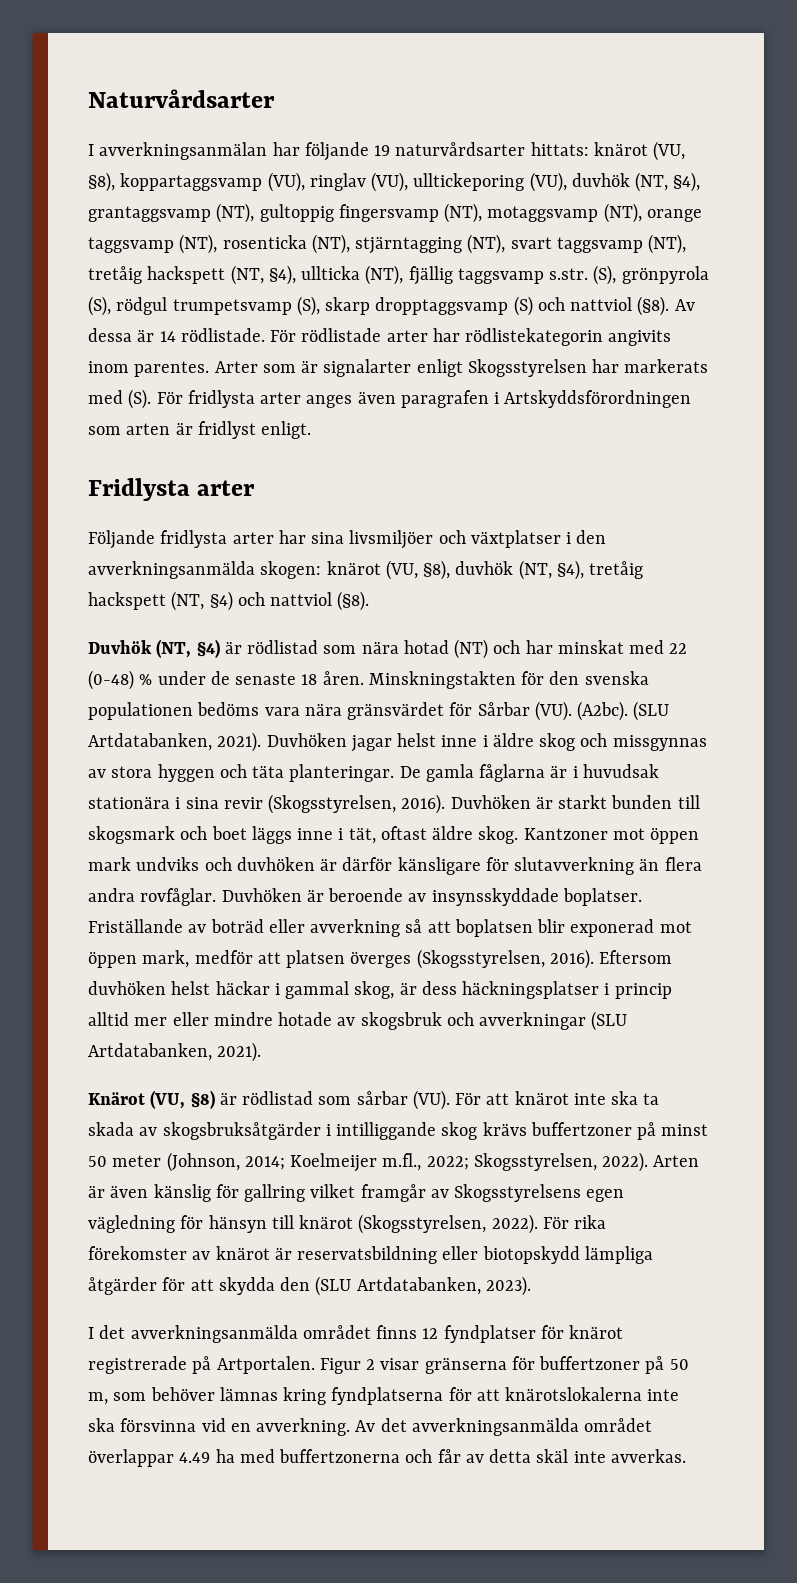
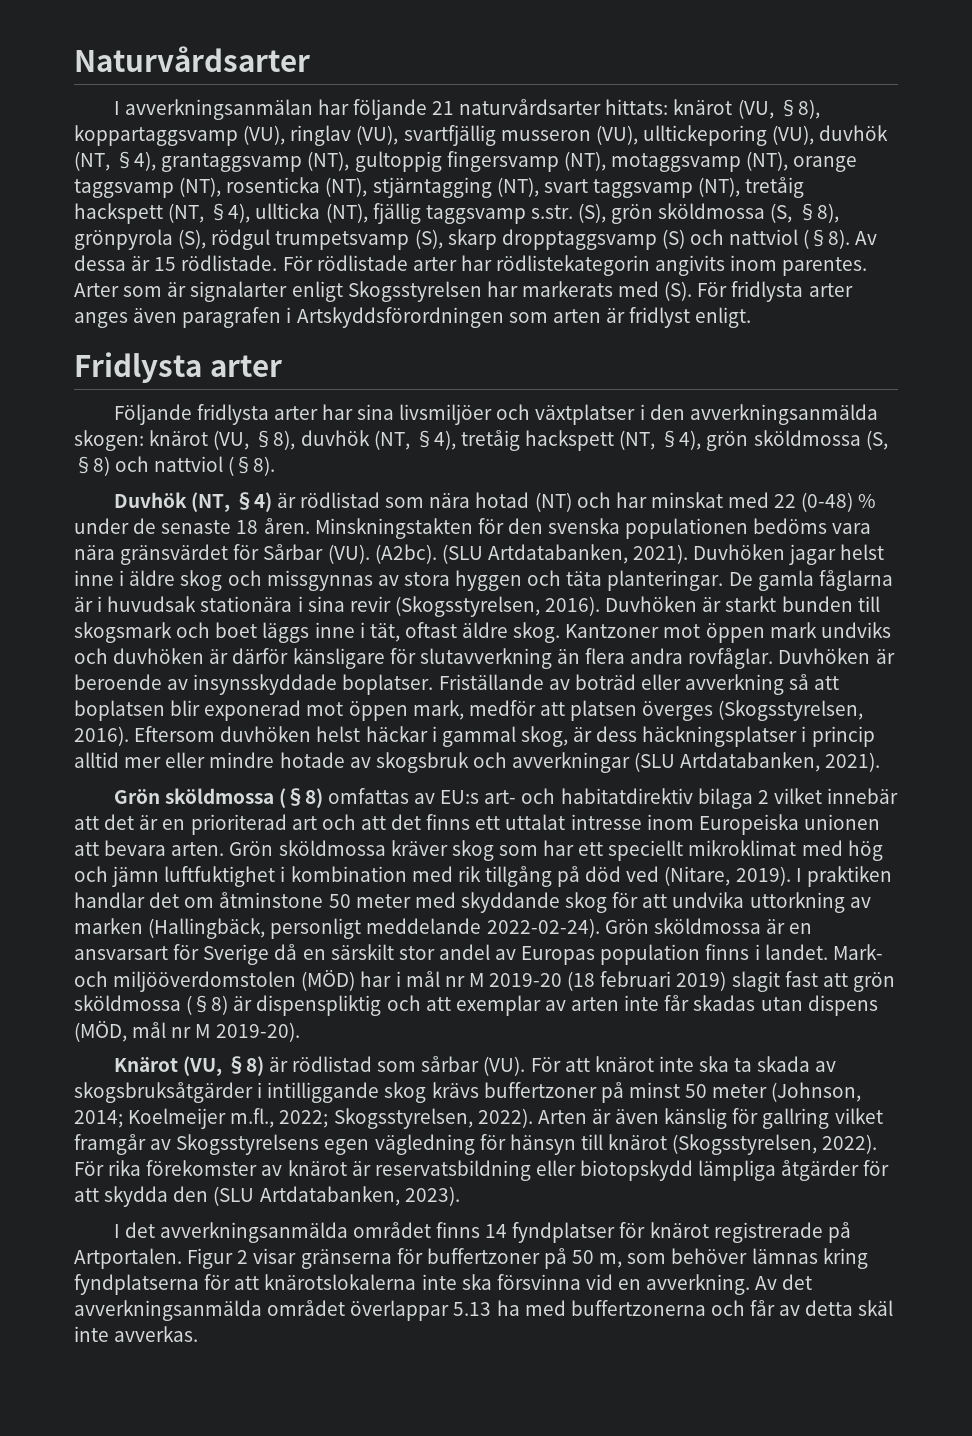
[374,145,391,156] 19 -> [432,101,455,115] 21
(409, 182) none -> [403,125,638,146] svartfjällig musseron (VU),
(617, 275) none -> [611,203,839,224] grön sköldmossa (S, §8),
[159,331,176,342] 14 -> [154,257,177,271] 15
[209,591,233,611] §4) -> [660,430,888,451] [74,456,110,476] §4), grön sköldmossa (S, §8)
(262, 1052) none -> [113,788,899,809] [74,814,880,835] [74,840,883,861] [74,866,892,887] [74,892,871,913] [74,918,813,939] [74,944,883,965] [74,969,895,992] [74,995,878,1016] [74,1020,300,1042] // Grön sköldmossa (§8) omfattas av EU:s art- och habitatdirektiv bilaga 2 vilket innebär att det är en prioriterad art och att det finns ett uttalat intresse inom Europeiska unionen att bevara arten. Grön sköldmossa kräver skog som har ett speciellt mikroklimat med hög och jämn luftfuktighet i kombination med rik tillgång på död ved (Nitare, 2019). I praktiken handlar det om åtminstone 50 meter med skyddande skog för att undvika uttorkning av marken (Hallingbäck, personligt meddelande 2022-02-24). Grön sköldmossa är en ansvarsart för Sverige då en särskilt stor andel av Europas population finns i landet. Mark- och miljööverdomstolen (MÖD) har i mål nr M 2019-20 (18 februari 2019) slagit fast att grön sköldmossa (§8) är dispenspliktig och att exemplar av arten inte får skadas utan dispens (MÖD, mål nr M 2019-20).
[422,1328,439,1339] 12 -> [485,1224,508,1238] 14
[179,1452,211,1463] 4.49 -> [453,1302,492,1316] 5.13

